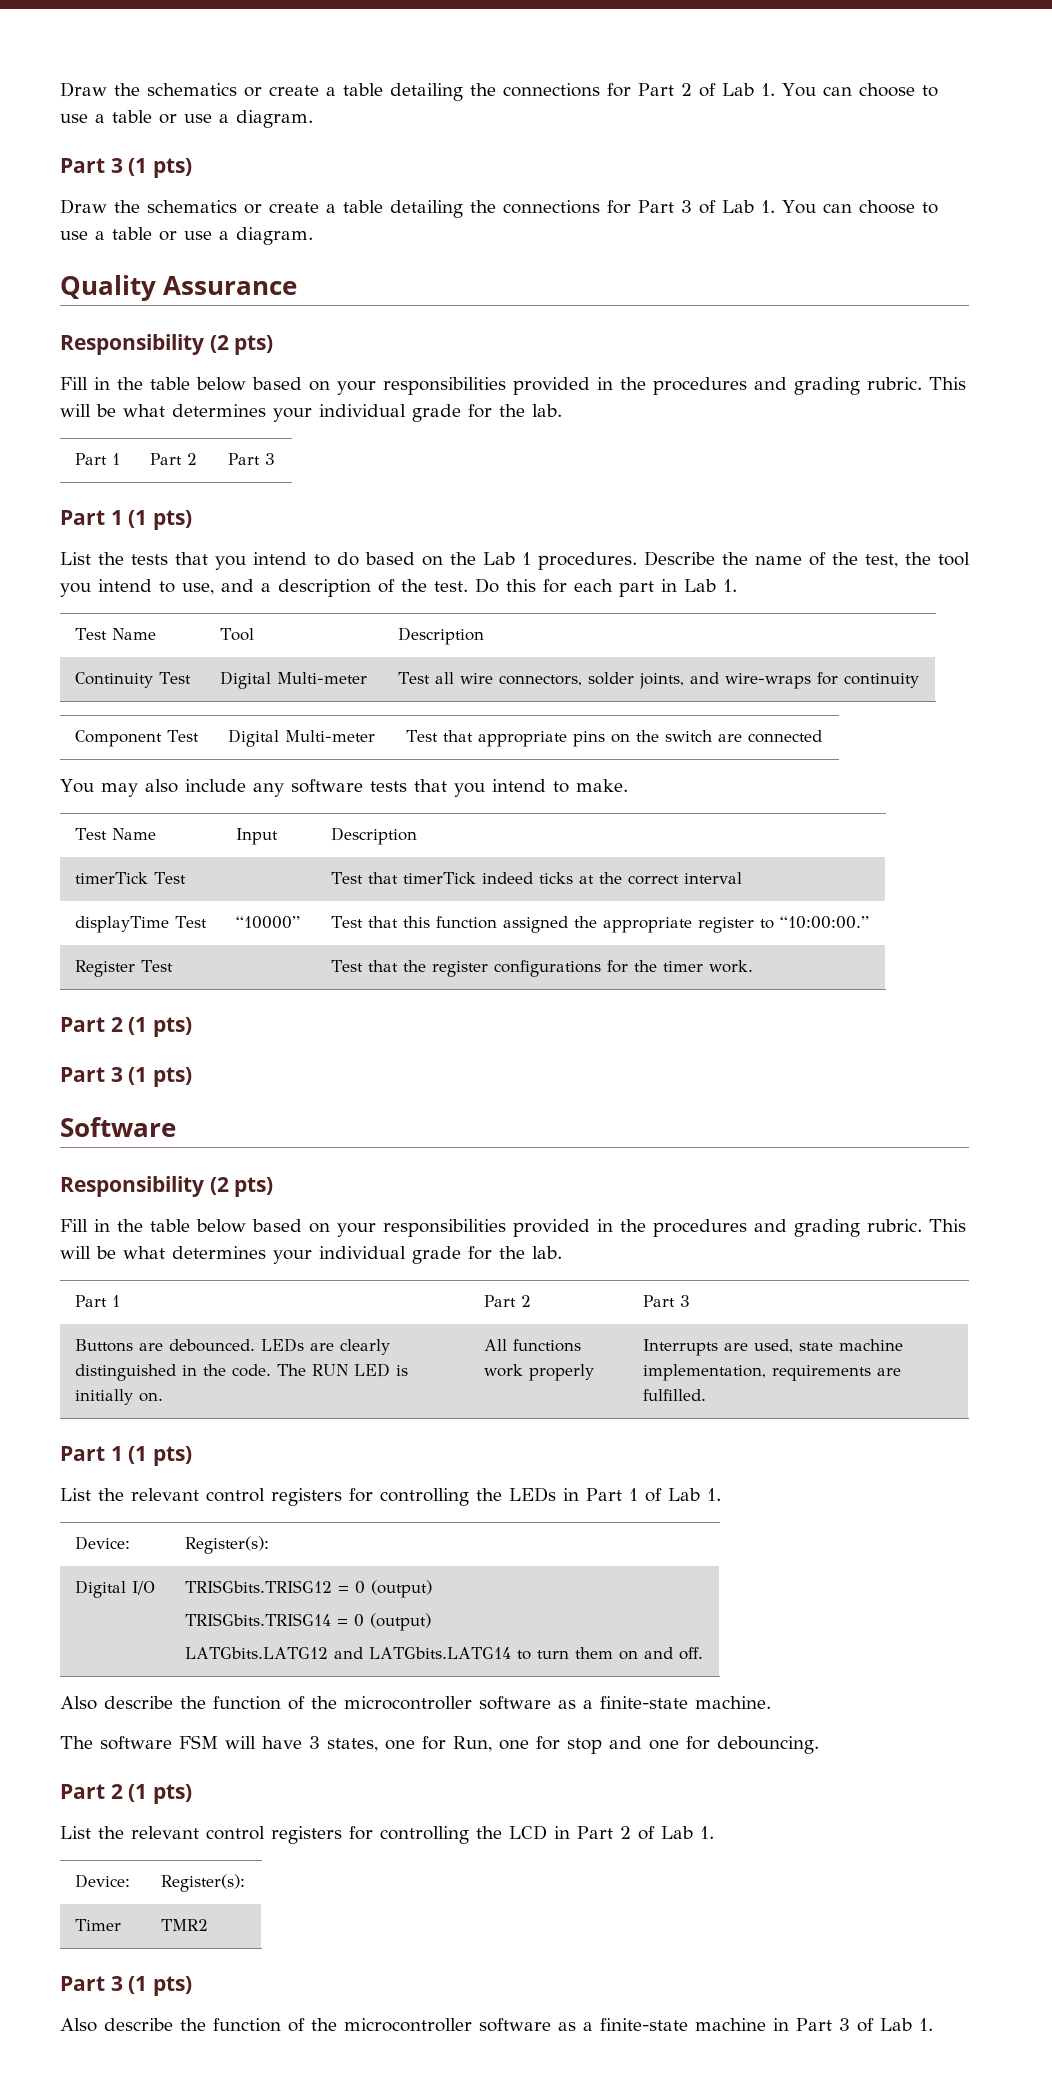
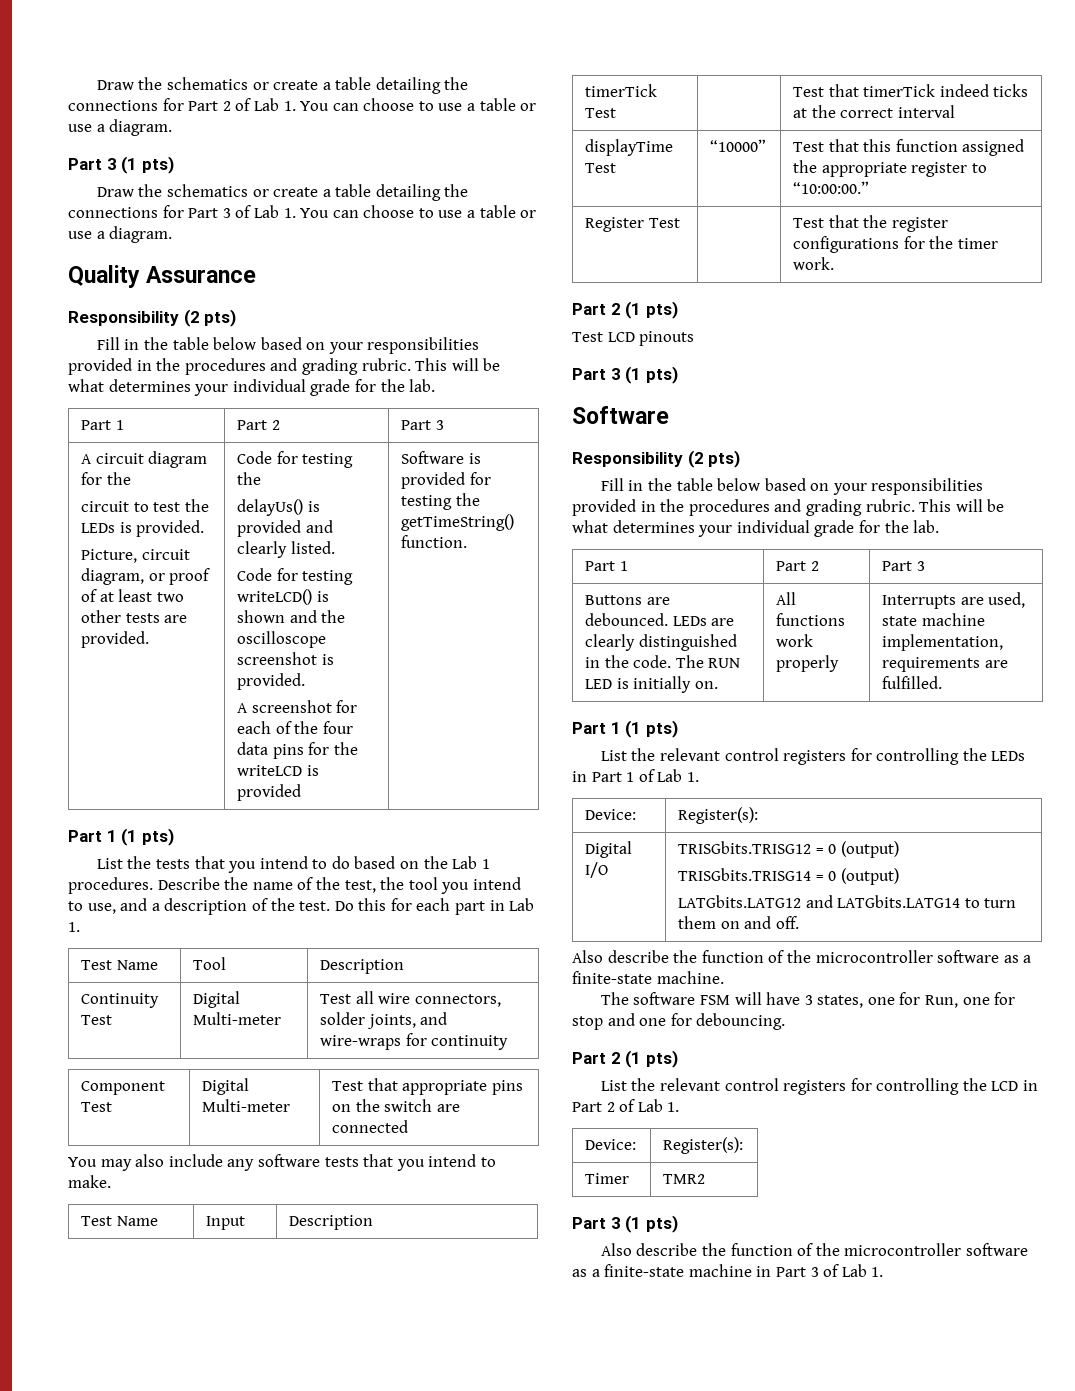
(276, 459) none -> [81,451,208,468] [81,472,131,485] [81,499,209,512] [81,520,205,537] [81,549,190,563] [81,568,211,585] [81,589,184,602] [81,610,188,623] [81,631,150,648] [237,451,354,468] [237,472,262,485] [237,499,320,516] [237,520,333,537] [237,541,335,558] [237,568,354,585] [237,589,329,605] [237,610,346,623] [237,631,327,648] [237,652,334,665] [237,673,306,690] [237,700,358,713] [237,721,353,734] [237,742,358,759] [237,765,319,776] [237,784,302,801] [401,451,481,464] [401,472,491,489] [401,493,480,510] [401,514,515,531] [401,535,468,548] // A circuit diagram for the // circuit to test the LEDs is provided. // Picture, circuit diagram, or proof of at least two other tests are provided. | Code for testing the // delayUs() is provided and clearly listed. // Code for testing writeLCD() is shown and the oscilloscope screenshot is provided. // A screenshot for each of the four data pins for the writeLCD is provided | Software is provided for testing the getTimeString() function.
(192, 1027) none -> [572,331,695,346] // Test LCD pinouts

